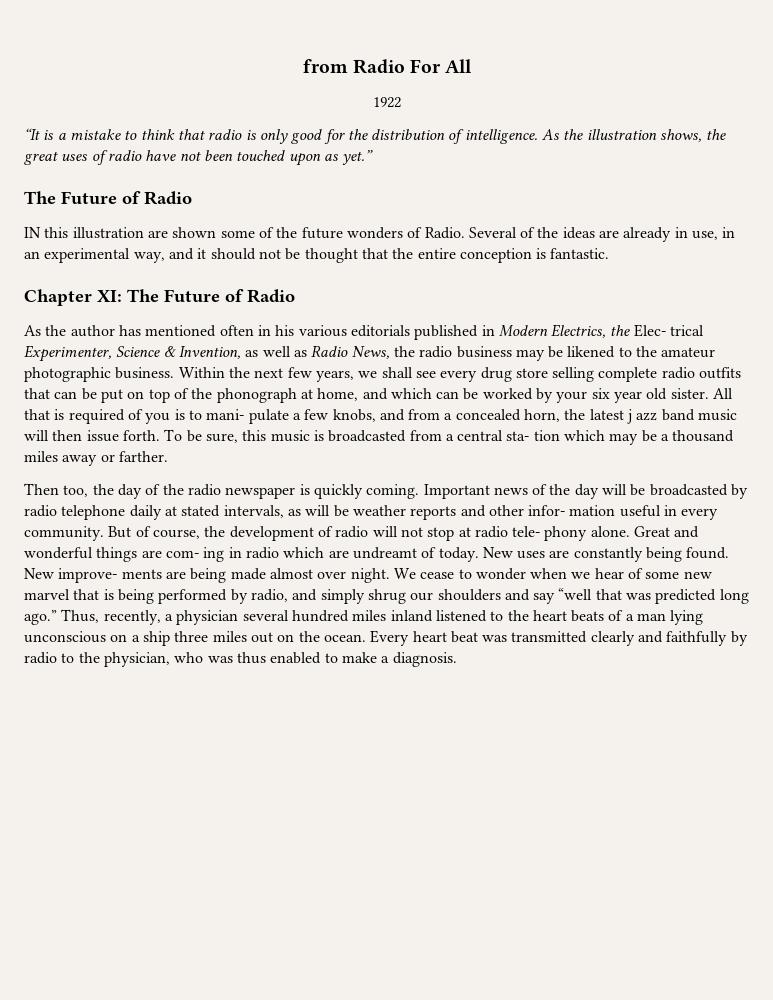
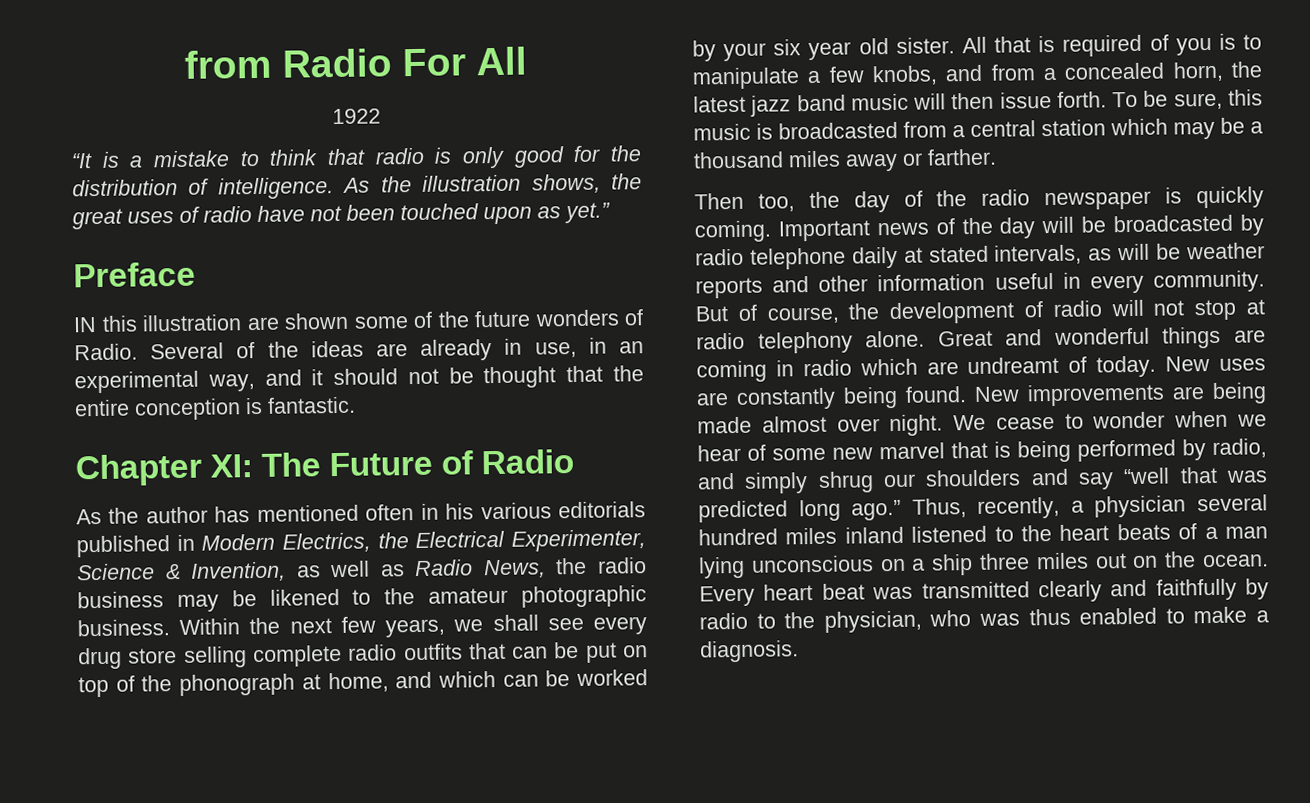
[24,191,192,205] The Future of Radio -> [73,261,196,288] Preface
[633,324,705,337] Elec- trical -> [415,530,506,549] Electrical
[206,409,289,424] mani- pulate -> [692,67,800,90] manipulate
[627,409,658,424] j azz -> [750,95,792,117] jazz
[506,430,560,441] sta- tion -> [1041,119,1106,137] station
[528,505,616,516] infor- mation -> [877,273,986,292] information
[512,526,588,541] tele- phony -> [757,331,853,354] telephony
[165,547,225,562] com- ing -> [696,360,767,383] coming
[58,568,162,583] improve- ments -> [1027,383,1165,407] improvements

